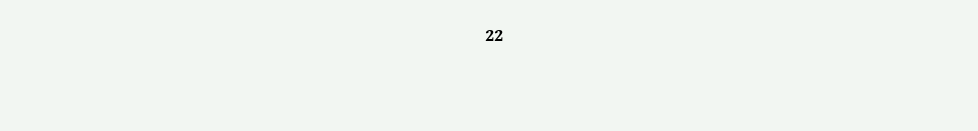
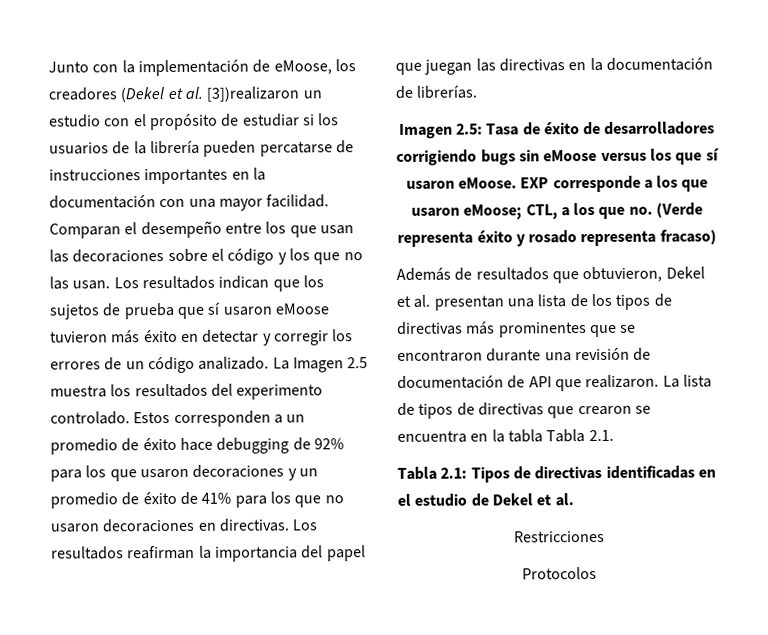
[484,30,503,41] 22 -> [48,59,356,77] [48,86,322,103] [49,113,340,131] [49,140,354,157] [49,167,266,185] [49,194,330,211] [49,220,354,239] [49,248,363,265] [49,275,324,292] [49,302,329,320] [50,329,354,346] [50,356,369,374] [50,383,324,400] [50,410,306,427] [50,437,344,455] [50,464,318,482] [50,491,344,509] [50,518,319,533] [51,545,366,562] [395,57,713,75] [395,85,478,99] [398,121,716,139] [396,148,720,166] [405,175,709,193] [410,202,704,220] [397,229,717,247] [396,266,705,284] [396,293,672,311] [397,321,637,338] [397,347,652,362] [397,374,712,392] [397,402,651,419] [397,429,614,443] [397,465,716,483] [397,493,574,507] [513,530,605,543] [521,567,597,580] Junto con la implementación de eMoose, los creadores (Dekel et al. [3])realizaron un estudio con el propósito de estudiar si los usuarios de la librería pueden percatarse de instrucciones importantes en la documentación con una mayor facilidad. Comparan el desempeño entre los que usan las decoraciones sobre el código y los que no las usan. Los resultados indican que los sujetos de prueba que sí usaron eMoose tuvieron más éxito en detectar y corregir los errores de un código analizado. La Imagen 2.5 muestra los resultados del experimento controlado. Estos corresponden a un promedio de éxito hace debugging de 92% para los que usaron decoraciones y un promedio de éxito de 41% para los que no usaron decoraciones en directivas. Los resultados reafirman la importancia del papel que juegan las directivas en la documentación de librerías. // Imagen 2.5: Tasa de éxito de desarrolladores corrigiendo bugs sin eMoose versus los que sí usaron eMoose. EXP corresponde a los que usaron eMoose; CTL, a los que no. (Verde representa éxito y rosado representa fracaso) // Además de resultados que obtuvieron, Dekel et al. presentan una lista de los tipos de directivas más prominentes que se encontraron durante una revisión de documentación de API que realizaron. La lista de tipos de directivas que crearon se encuentra en la tabla Tabla 2.1. // Tabla 2.1: Tipos de directivas identificadas en el estudio de Dekel et al. // Restricciones // Protocolos

